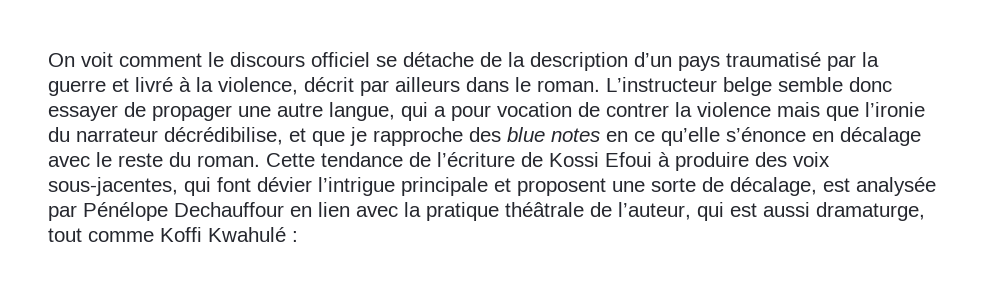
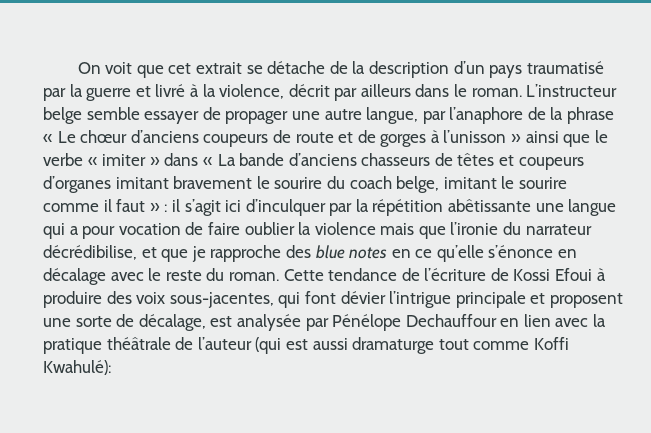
[119,52,370,67] comment le discours officiel -> [136,62,243,78] que cet extrait
[849,77,892,92] donc -> (140, 113) none
(395, 111) none -> [422,107,615,124] [43,130,608,147] [43,153,584,170] [43,176,567,193] [43,199,617,216] par l’anaphore de la phrase « Le chœur d’anciens coupeurs de route et de gorges à l’unisson » ainsi que le verbe « imiter » dans « La bande d’anciens chasseurs de têtes et coupeurs d’organes imitant bravement le sourire du coach belge, imitant le sourire comme il faut » : il s’agit ici d’inculquer par la répétition abêtissante une langue
[606,103,669,117] contrer -> [207,222,295,235] faire oublier
[618,202,724,221] l’auteur, qui -> [197,337,282,354] l’auteur (qui
[816,202,925,221] dramaturge, -> [352,337,435,354] dramaturge
[208,227,298,242] Kwahulé : -> [43,360,111,375] Kwahulé):

